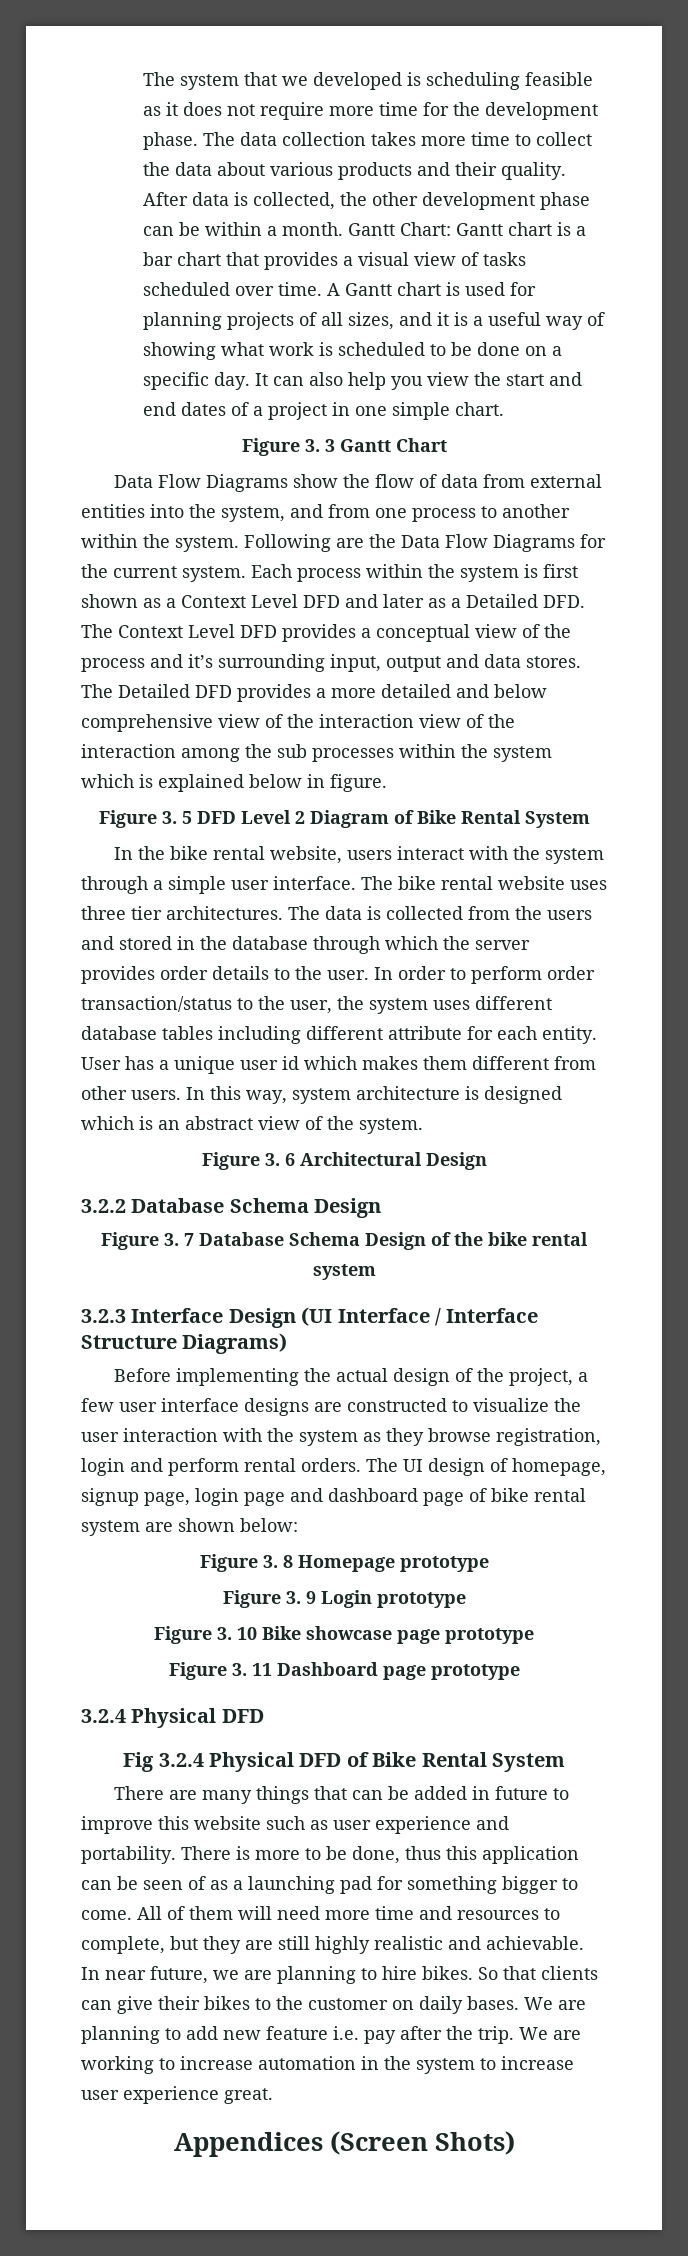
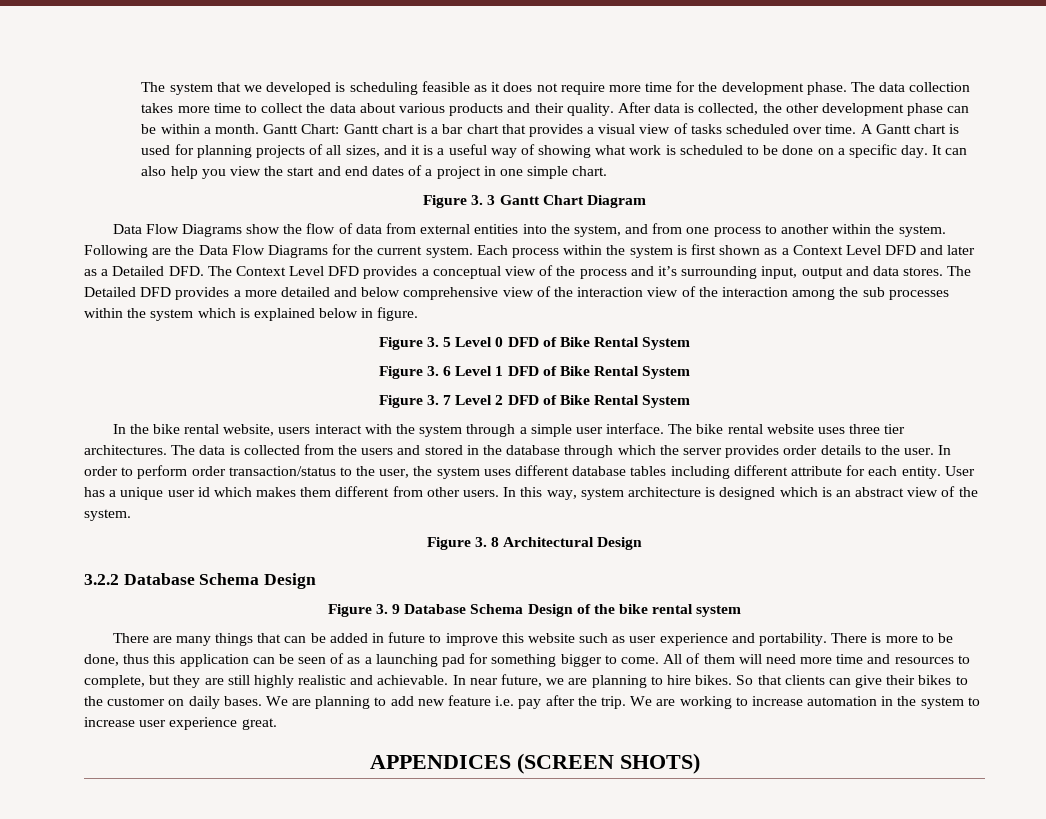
(447, 445) none -> [586,195,646,208] Diagram
[196,811,236,824] DFD -> [455,337,691,350] [378,366,691,379] [378,395,452,408] Level 0 DFD of Bike Rental System // Figure 3. 6 Level 1 DFD of Bike Rental System // Figure 3. 7
[309,810,389,828] Diagram -> [507,395,539,405] DFD
[284,1153,295,1166] 6 -> [491,537,499,547] 8
[184,1233,194,1246] 7 -> [391,604,400,614] 9
[81,1307,539,1328] [81,1333,288,1354] [114,1368,589,1386] [81,1398,581,1416] [81,1428,601,1446] [81,1458,606,1476] [81,1488,586,1506] [81,1518,298,1536] [199,1554,489,1572] [222,1590,466,1608] [154,1626,534,1644] [168,1662,520,1680] [81,1708,264,1728] [123,1752,565,1772] // 3.2.3 Interface Design (UI Interface / Interface Structure Diagrams) // Before implementing the actual design of the project, a few user interface designs are constructed to visualize the user interaction with the system as they browse registration, login and perform rental orders. The UI design of homepage, signup page, login page and dashboard page of bike rental system are shown below: // Figure 3. 8 Homepage prototype // Figure 3. 9 Login prototype // Figure 3. 10 Bike showcase page prototype // Figure 3. 11 Dashboard page prototype // 3.2.4 Physical DFD // Fig 3.2.4 Physical DFD of Bike Rental System -> (742, 611) none
[173,2131,515,2157] Appendices (Screen Shots) -> [369,753,700,774] APPENDICES (SCREEN SHOTS)

